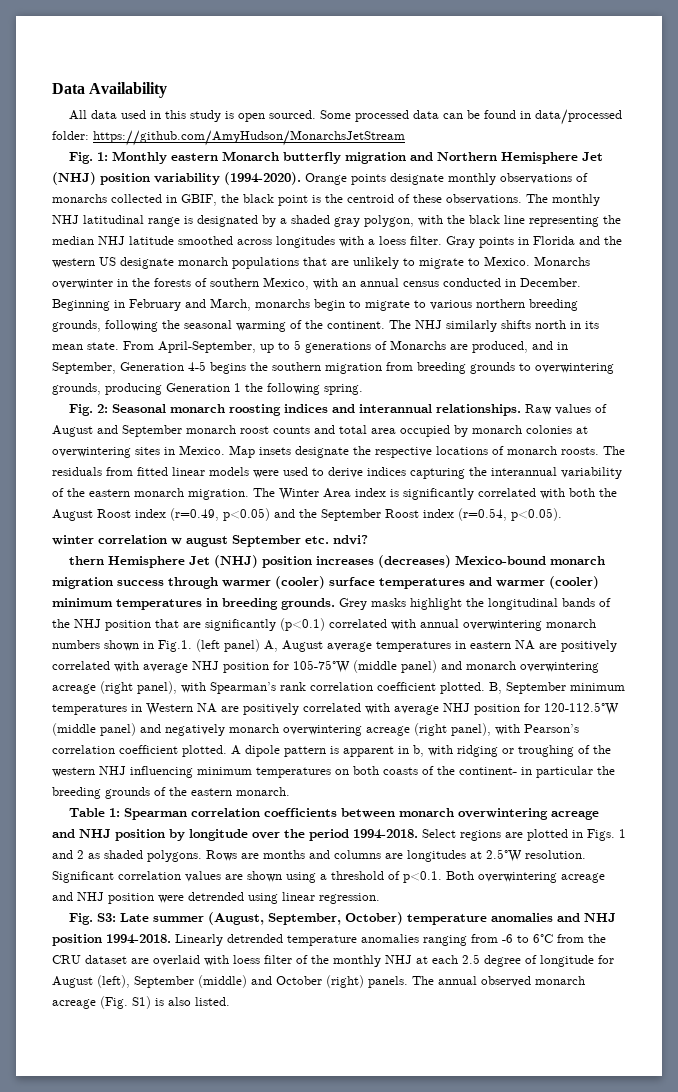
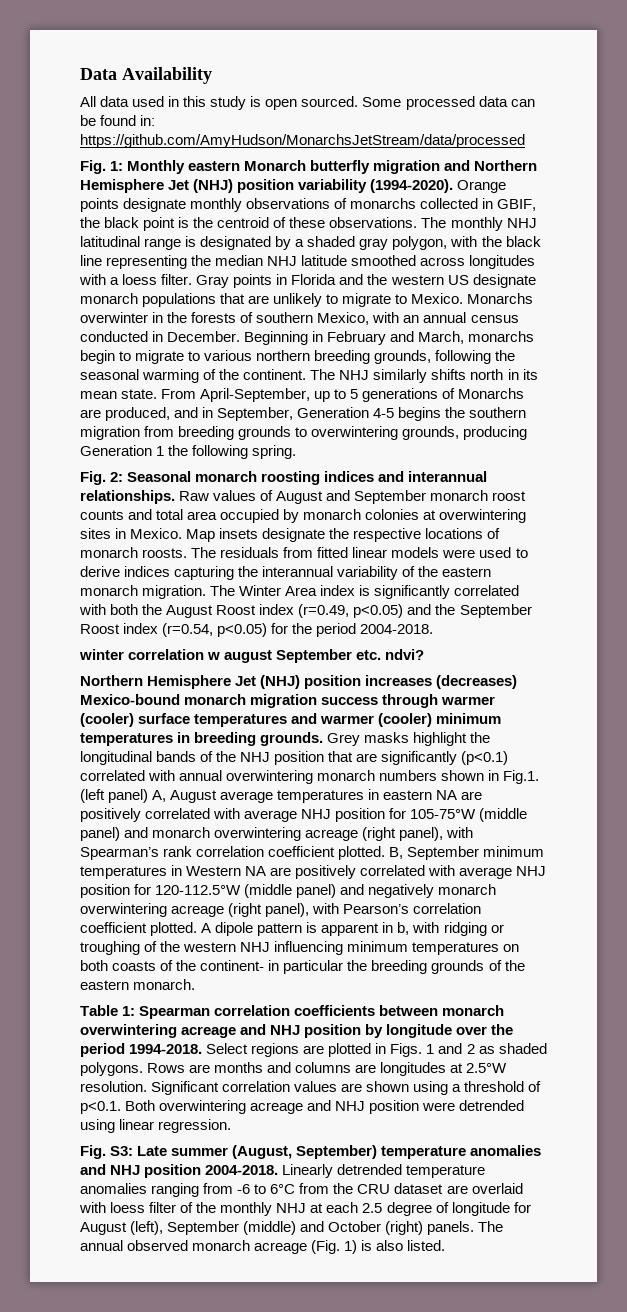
[520,109,623,125] [52,130,405,146] in data/processed folder: https://github.com/AmyHudson/MonarchsJetStream -> [140,115,156,126] [80,134,525,148] in: https://github.com/AmyHudson/MonarchsJetStream/data/processed
[511,508,562,521] p<0.05). -> [217,623,434,637] p<0.05) for the period 2004-2018.
[69,556,105,565] thern -> [80,675,143,686] Northern
[268,912,404,925] September, October) -> [296,1145,378,1159] September)
[106,934,171,944] 1994-2018. -> [205,1165,279,1175] 2004-2018.
[132,996,151,1009] S1) -> [344,1240,358,1254] 1)

